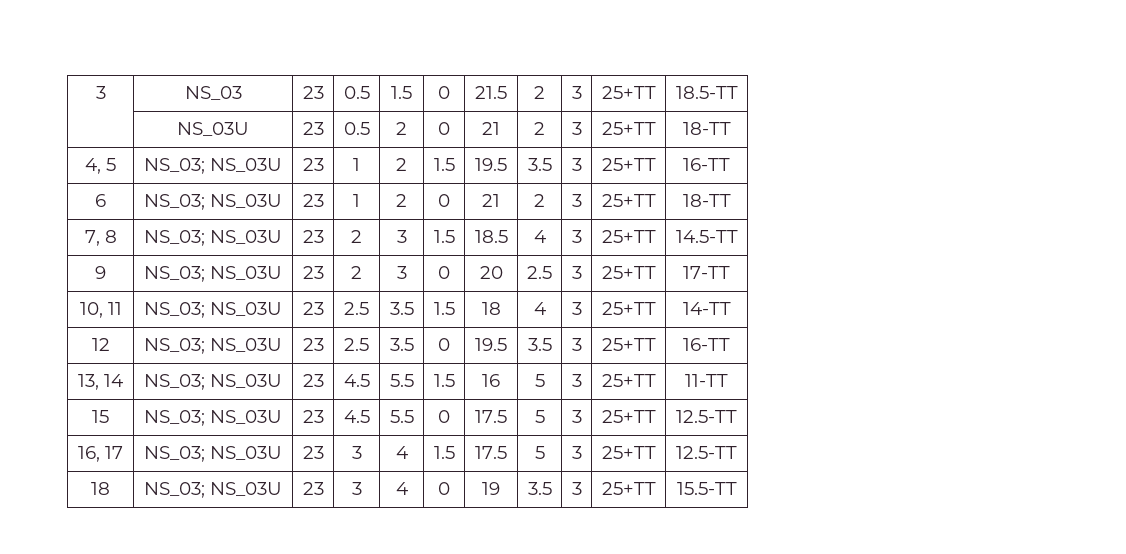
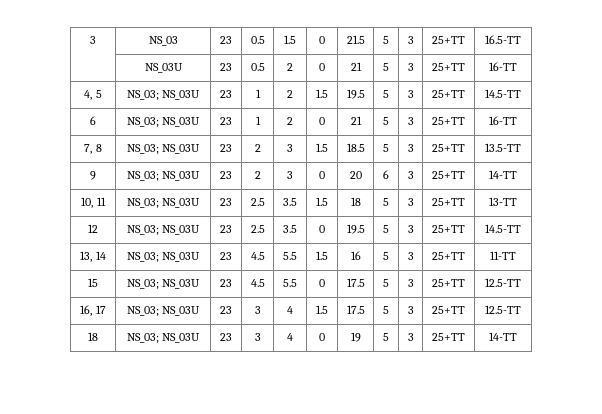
[534,86,545,99] [571,86,582,99] [601,86,656,99] [675,86,738,99] 2 | 3 | 25+TT | 18.5-TT -> [383,36,389,44] [407,36,414,44] [432,36,465,44] [485,35,521,44] 5 | 3 | 25+TT | 16.5-TT
[534,122,545,135] [571,122,582,135] [601,122,656,135] [682,122,731,135] 2 | 3 | 25+TT | 18-TT -> [383,63,389,71] [407,63,414,71] [432,63,465,71] [489,62,517,71] 5 | 3 | 25+TT | 16-TT
[527,158,552,171] [571,158,582,171] [601,158,656,171] [683,158,730,171] 3.5 | 3 | 25+TT | 16-TT -> [383,90,389,98] [407,90,414,98] [432,90,465,98] [485,89,521,98] 5 | 3 | 25+TT | 14.5-TT
[534,194,545,207] [571,194,582,207] [601,194,656,207] [682,194,731,207] 2 | 3 | 25+TT | 18-TT -> [383,117,389,125] [407,117,414,125] [432,117,465,125] [489,116,517,125] 5 | 3 | 25+TT | 16-TT
[533,230,546,243] [571,230,582,243] [601,230,656,243] [675,230,738,243] 4 | 3 | 25+TT | 14.5-TT -> [383,144,389,152] [407,144,414,152] [432,144,465,152] [485,143,521,152] 5 | 3 | 25+TT | 13.5-TT
[527,266,552,279] [571,266,582,279] [601,266,656,279] [683,266,730,279] 2.5 | 3 | 25+TT | 17-TT -> [383,170,389,179] [407,171,414,179] [432,171,465,179] [489,170,517,179] 6 | 3 | 25+TT | 14-TT
[533,302,546,315] [571,302,582,315] [601,302,656,315] [682,302,731,315] 4 | 3 | 25+TT | 14-TT -> [383,198,389,206] [407,198,414,206] [432,198,465,206] [489,197,517,206] 5 | 3 | 25+TT | 13-TT
[527,338,552,351] [571,338,582,351] [601,338,656,351] [683,338,730,351] 3.5 | 3 | 25+TT | 16-TT -> [383,225,389,233] [407,225,414,233] [432,225,465,233] [485,224,521,233] 5 | 3 | 25+TT | 14.5-TT
[527,482,552,495] [571,482,582,495] [601,482,656,495] [676,482,737,495] 3.5 | 3 | 25+TT | 15.5-TT -> [383,333,389,341] [407,333,414,341] [432,333,465,341] [489,332,517,341] 5 | 3 | 25+TT | 14-TT

